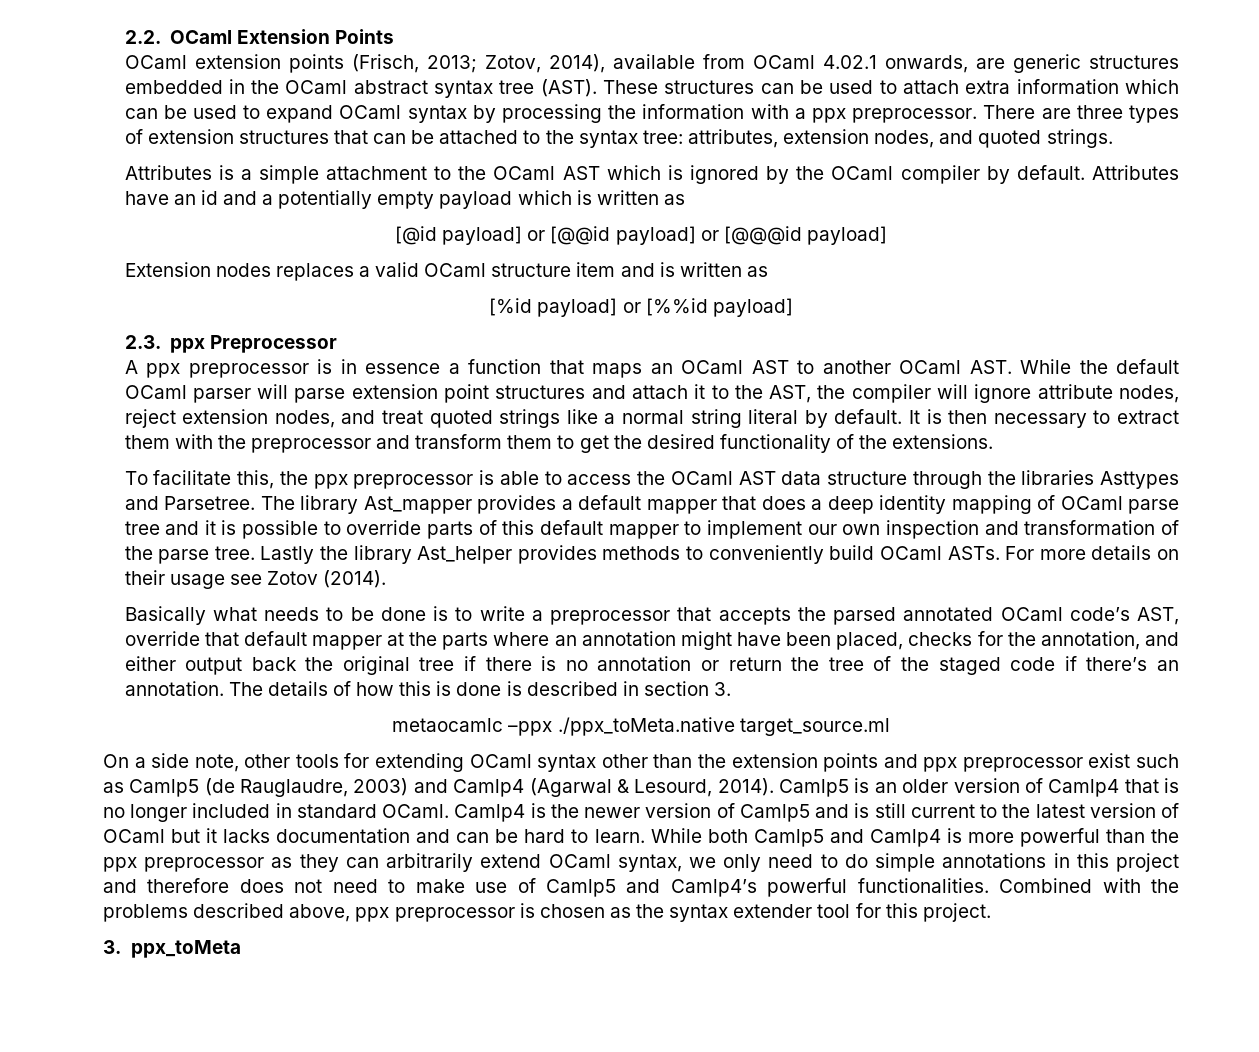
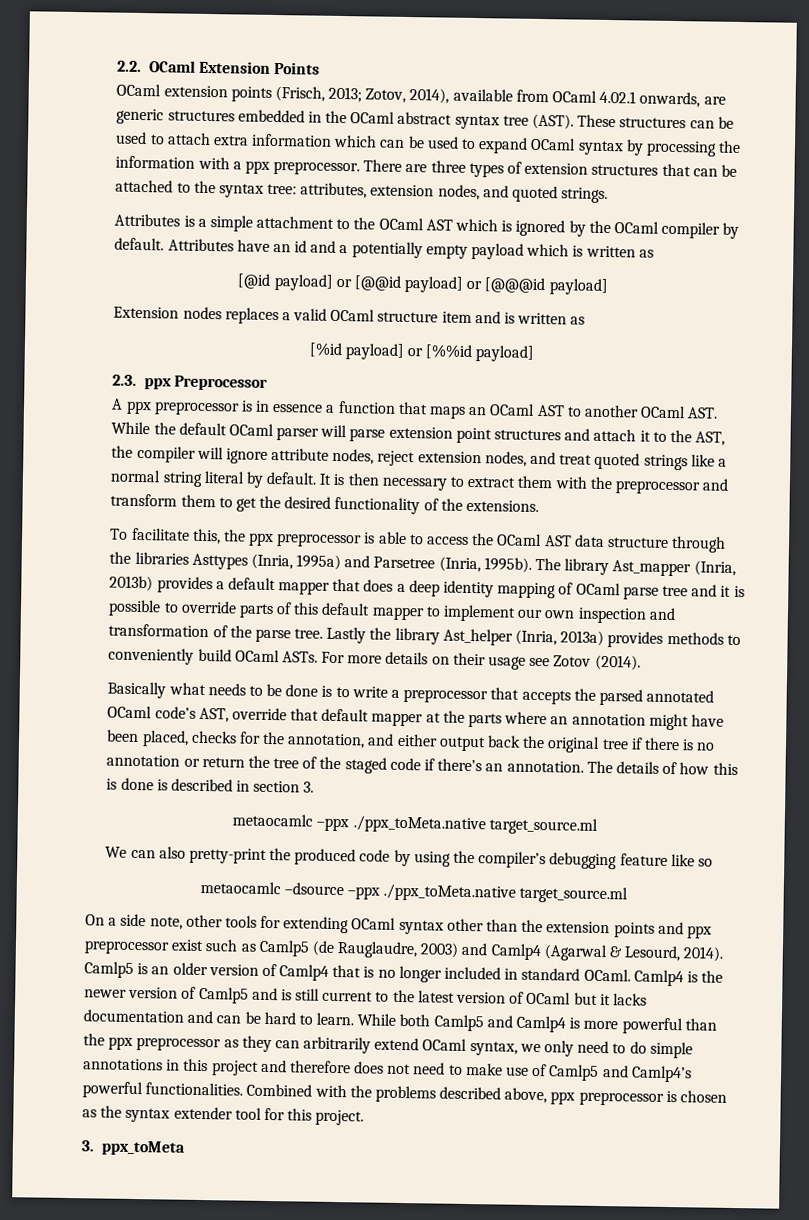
[124,496,255,510] and Parsetree. -> [250,553,532,573] (Inria, 1995a) and Parsetree (Inria, 1995b).
(472, 505) none -> [693,560,736,576] [109,575,154,592] (Inria, 2013b)
(513, 555) none -> [515,629,605,647] (Inria, 2013a)
(890, 727) none -> [105,846,713,870] [199,880,629,904] // We can also pretty-print the produced code by using the compiler’s debugging feature like so // metaocamlc –dsource –ppx ./ppx_toMeta.native target_source.ml

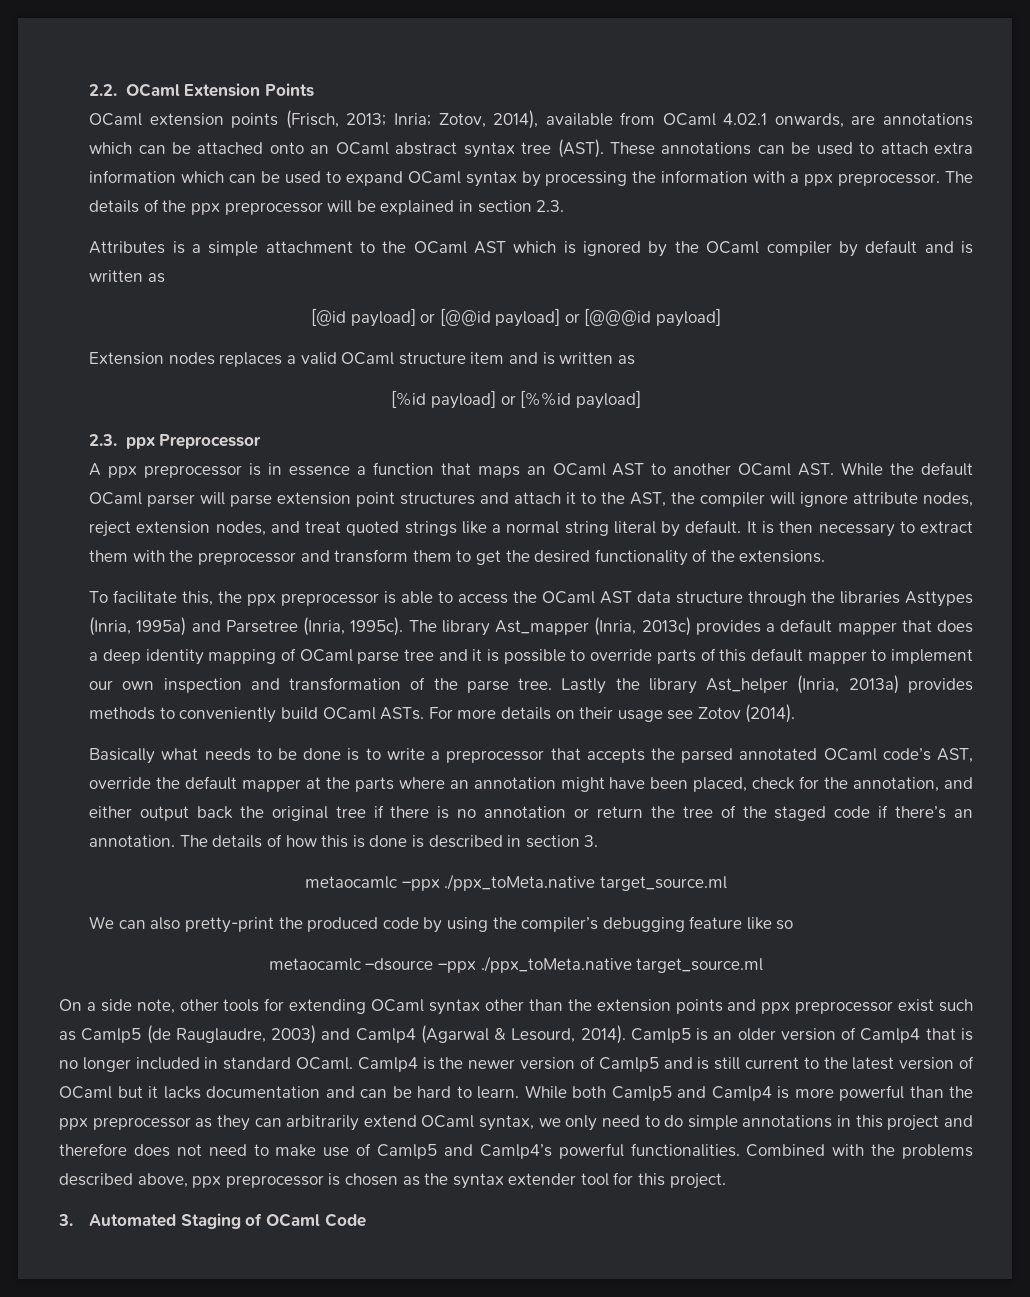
(363, 94) none -> [393,113,431,126] Inria;
[116,108,348,125] generic structures embedded in the -> [883,113,974,126] [89,142,330,154] annotations which can be attached onto an
[619,117,687,129] structures -> [661,142,752,155] annotations
[363,159,737,178] [115,179,609,204] There are three types of extension structures that can be attached to the syntax tree: attributes, extension nodes, and quoted strings. -> [945,171,973,183] [89,199,565,215] The details of the ppx preprocessor will be explained in section 2.3.
[114,237,570,260] default. Attributes have an id and a potentially empty payload which -> [865,240,954,254] default and
[483,557,532,573] 1995b). -> [350,617,404,636] 1995c).
[109,575,154,592] 2013b) -> [641,617,691,636] 2013c)
[290,708,320,721] that -> [156,777,181,789] the
[190,730,237,744] checks -> [752,777,796,790] check
[100,1140,185,1156] ppx_toMeta -> [89,1213,366,1229] Automated Staging of OCaml Code

